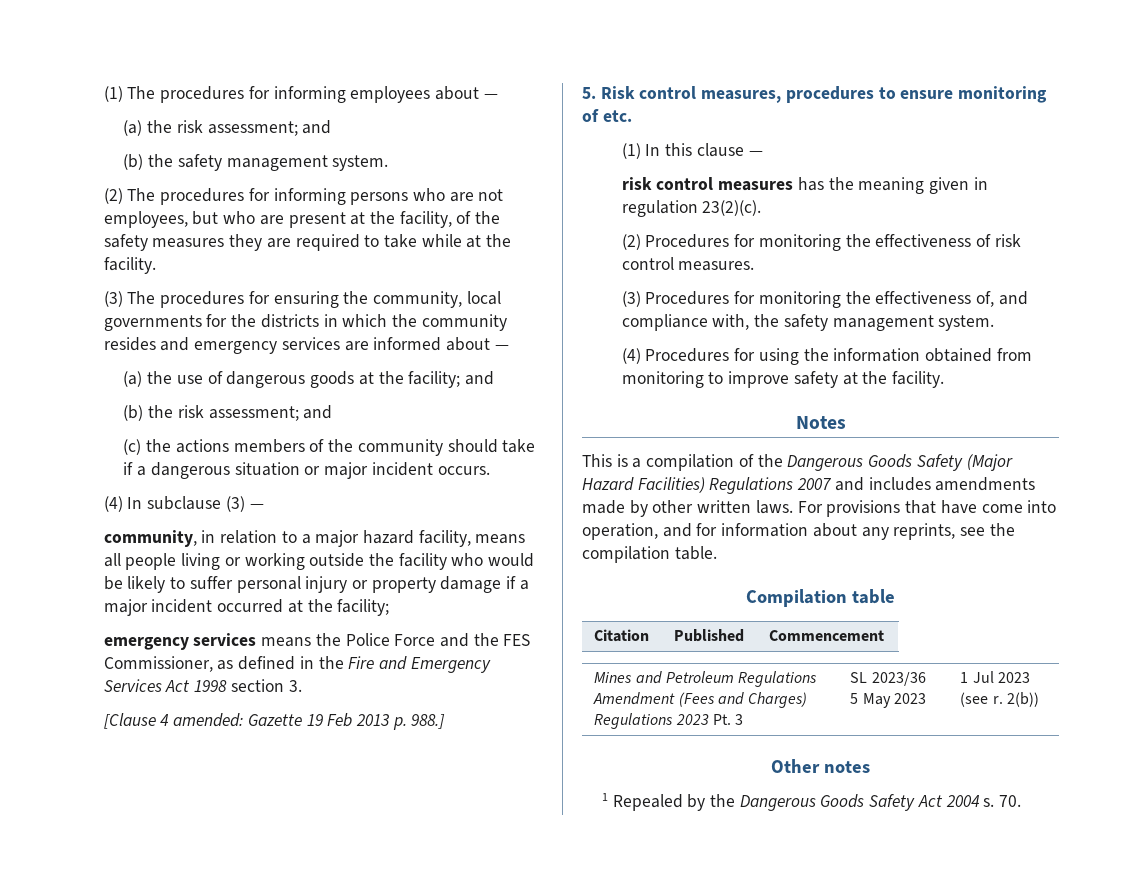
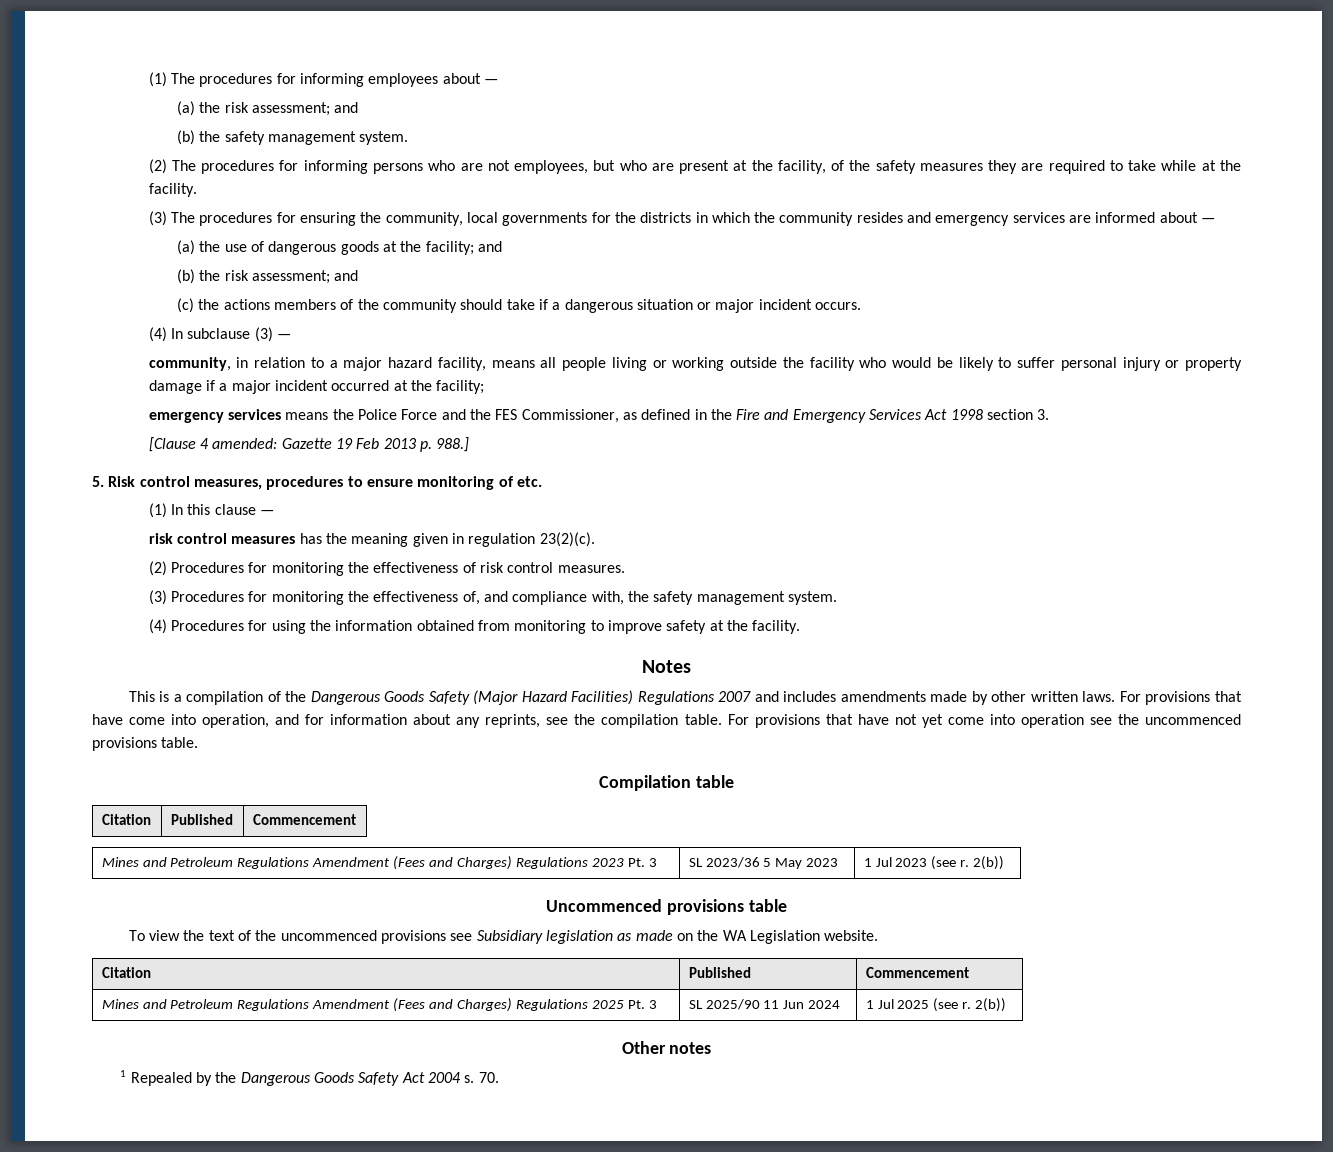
(717, 553) none -> [727,714,1241,728] [92,737,199,751] For provisions that have not yet come into operation see the uncommenced provisions table.
(1039, 699) none -> [546,899,787,915] [128,930,879,944] [101,967,151,978] [688,967,751,978] [865,967,969,978] [101,998,657,1012] [688,999,841,1010] [865,998,1007,1012] // Uncommenced provisions table // To view the text of the uncommenced provisions see Subsidiary legislation as made on the WA Legislation website. // Citation | Published | Commencement // Mines and Petroleum Regulations Amendment (Fees and Charges) Regulations 2025 Pt. 3 | SL 2025/90 11 Jun 2024 | 1 Jul 2025 (see r. 2(b))

